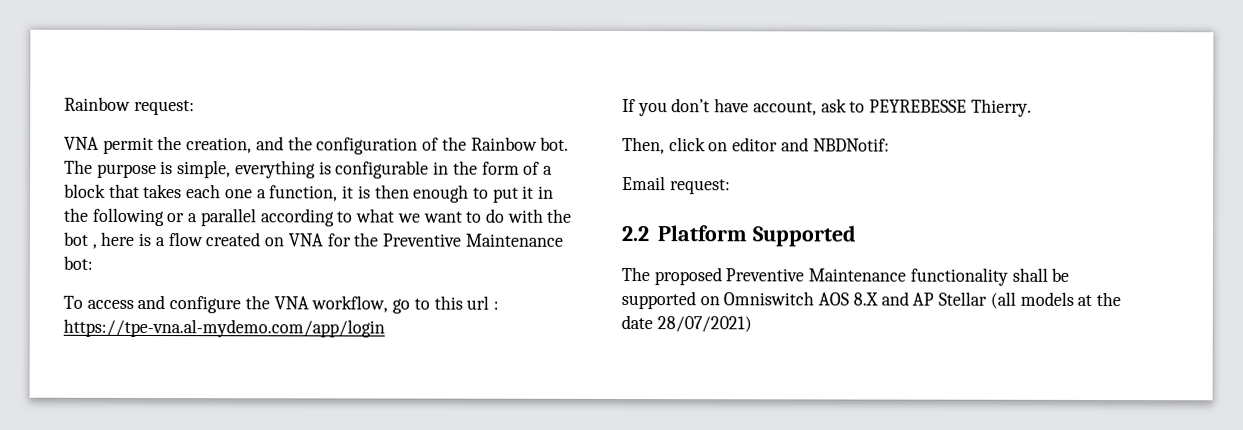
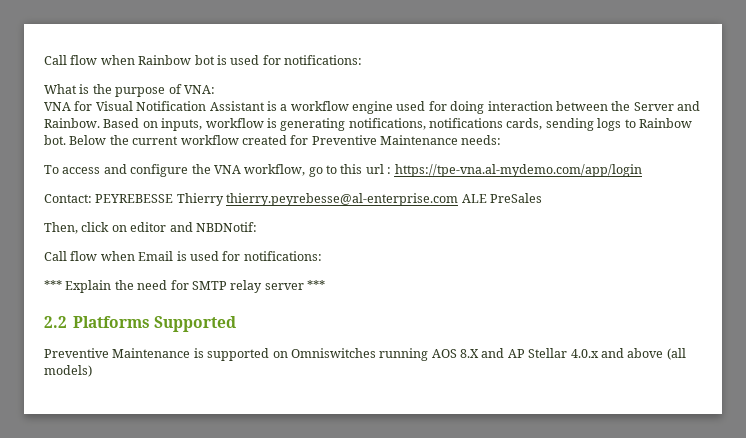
[64,96,195,116] [64,136,570,155] [64,159,553,179] [64,183,555,203] [63,207,573,227] [63,231,563,249] [63,255,93,270] Rainbow request: // VNA permit the creation, and the configuration of the Rainbow bot. The purpose is simple, everything is configurable in the form of a block that takes each one a function, it is then enough to put it in the following or a parallel according to what we want to do with the bot , here is a flow created on VNA for the Preventive Maintenance bot: -> [44,55,362,65] [44,84,215,97] [44,101,700,114] [44,118,692,131] [44,135,502,145] Call flow when Rainbow bot is used for notifications: // What is the purpose of VNA: // VNA for Visual Notification Assistant is a workflow engine used for doing interaction between the Server and Rainbow. Based on inputs, workflow is generating notifications, notifications cards, sending logs to Rainbow bot. Below the current workflow created for Preventive Maintenance needs:
[622,98,1032,117] If you don’t have account, ask to PEYREBESSE Thierry. -> [44,193,542,206] Contact: PEYREBESSE Thierry thierry.peyrebesse@al-enterprise.com ALE PreSales
[622,176,731,195] Email request: -> [44,251,322,261] [44,280,325,293] Call flow when Email is used for notifications: // *** Explain the need for SMTP relay server ***
[656,225,747,242] Platform -> [73,316,151,328] Platforms
[621,267,1070,286] [621,291,815,310] The proposed Preventive Maintenance functionality shall be supported on Omniswitch -> [44,348,429,361] Preventive Maintenance is supported on Omniswitches running
[989,291,1121,309] [621,315,752,333] (all models at the date 28/07/2021) -> [570,348,686,360] [44,365,92,377] 4.0.x and above (all models)

